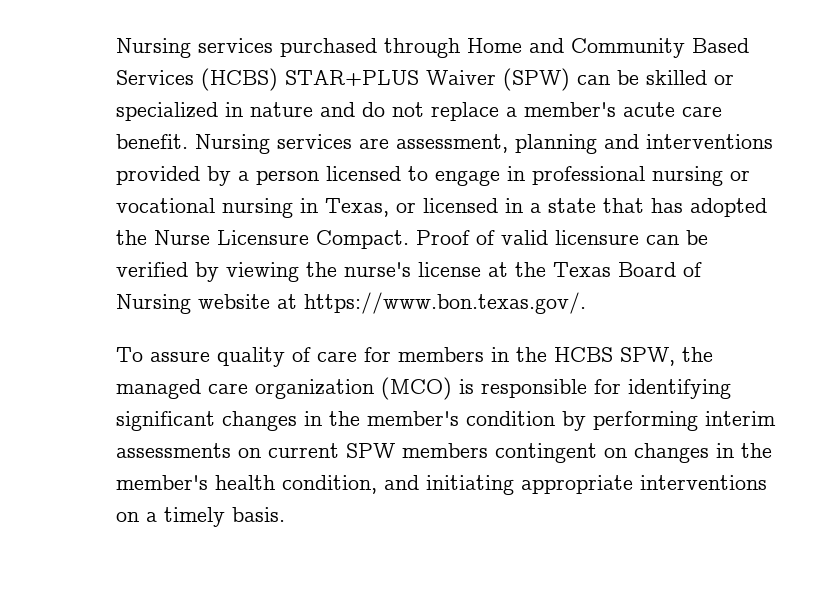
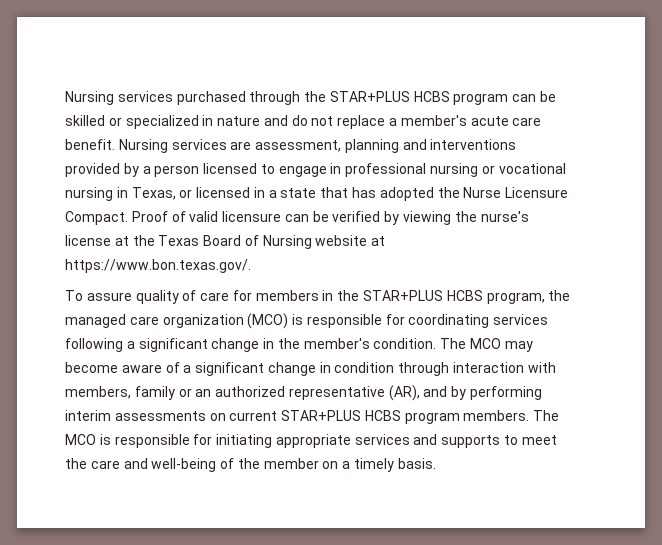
[467,38,749,58] [116,68,570,91] Home and Community Based Services (HCBS) STAR+PLUS Waiver (SPW) -> [304,91,509,105] the STAR+PLUS HCBS program
[554,347,675,366] HCBS SPW, -> [363,290,545,304] STAR+PLUS HCBS program,
[628,379,731,399] [116,411,555,431] identifying significant changes in the member's condition -> [408,314,549,328] [65,338,533,352] [65,362,556,376] [65,385,448,401] coordinating services following a significant change in the member's condition. The MCO may become aware of a significant change in condition through interaction with members, family or an authorized representative (AR), and
[346,443,772,463] [116,475,767,495] SPW members contingent on changes in the member's health condition, and initiating appropriate interventions -> [281,410,560,424] [65,434,557,448] [65,458,319,472] STAR+PLUS HCBS program members. The MCO is responsible for initiating appropriate services and supports to meet the care and well-being of the member

